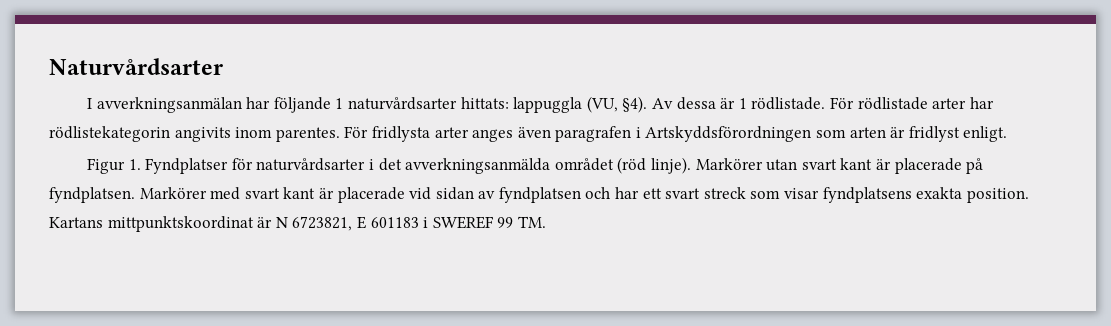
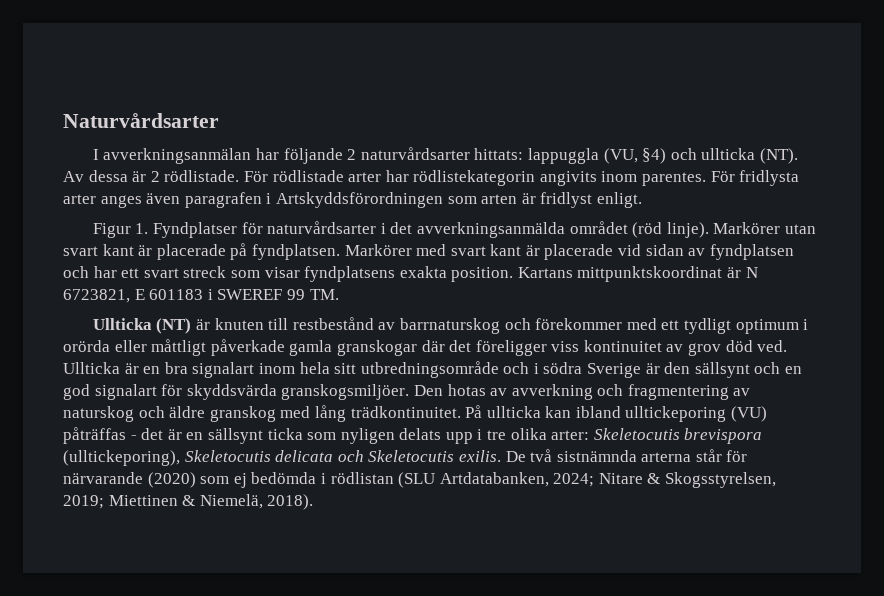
[335,98,344,109] 1 -> [347,149,357,160] 2
[622,96,648,113] §4). -> [642,148,798,164] §4) och ullticka (NT).
[738,98,747,109] 1 -> [150,171,160,182] 2
(546, 222) none -> [92,317,809,334] [63,339,788,356] [63,361,803,378] [63,384,751,400] [63,405,768,422] [63,427,763,444] [63,449,748,466] [63,472,777,488] [63,494,314,510] // Ullticka (NT) är knuten till restbestånd av barrnaturskog och förekommer med ett tydligt optimum i orörda eller måttligt påverkade gamla granskogar där det föreligger viss kontinuitet av grov död ved. Ullticka är en bra signalart inom hela sitt utbredningsområde och i södra Sverige är den sällsynt och en god signalart för skyddsvärda granskogsmiljöer. Den hotas av avverkning och fragmentering av naturskog och äldre granskog med lång trädkontinuitet. På ullticka kan ibland ulltickeporing (VU) påträffas - det är en sällsynt ticka som nyligen delats upp i tre olika arter: Skeletocutis brevispora (ulltickeporing), Skeletocutis delicata och Skeletocutis exilis. De två sistnämnda arterna står för närvarande (2020) som ej bedömda i rödlistan (SLU Artdatabanken, 2024; Nitare & Skogsstyrelsen, 2019; Miettinen & Niemelä, 2018).

